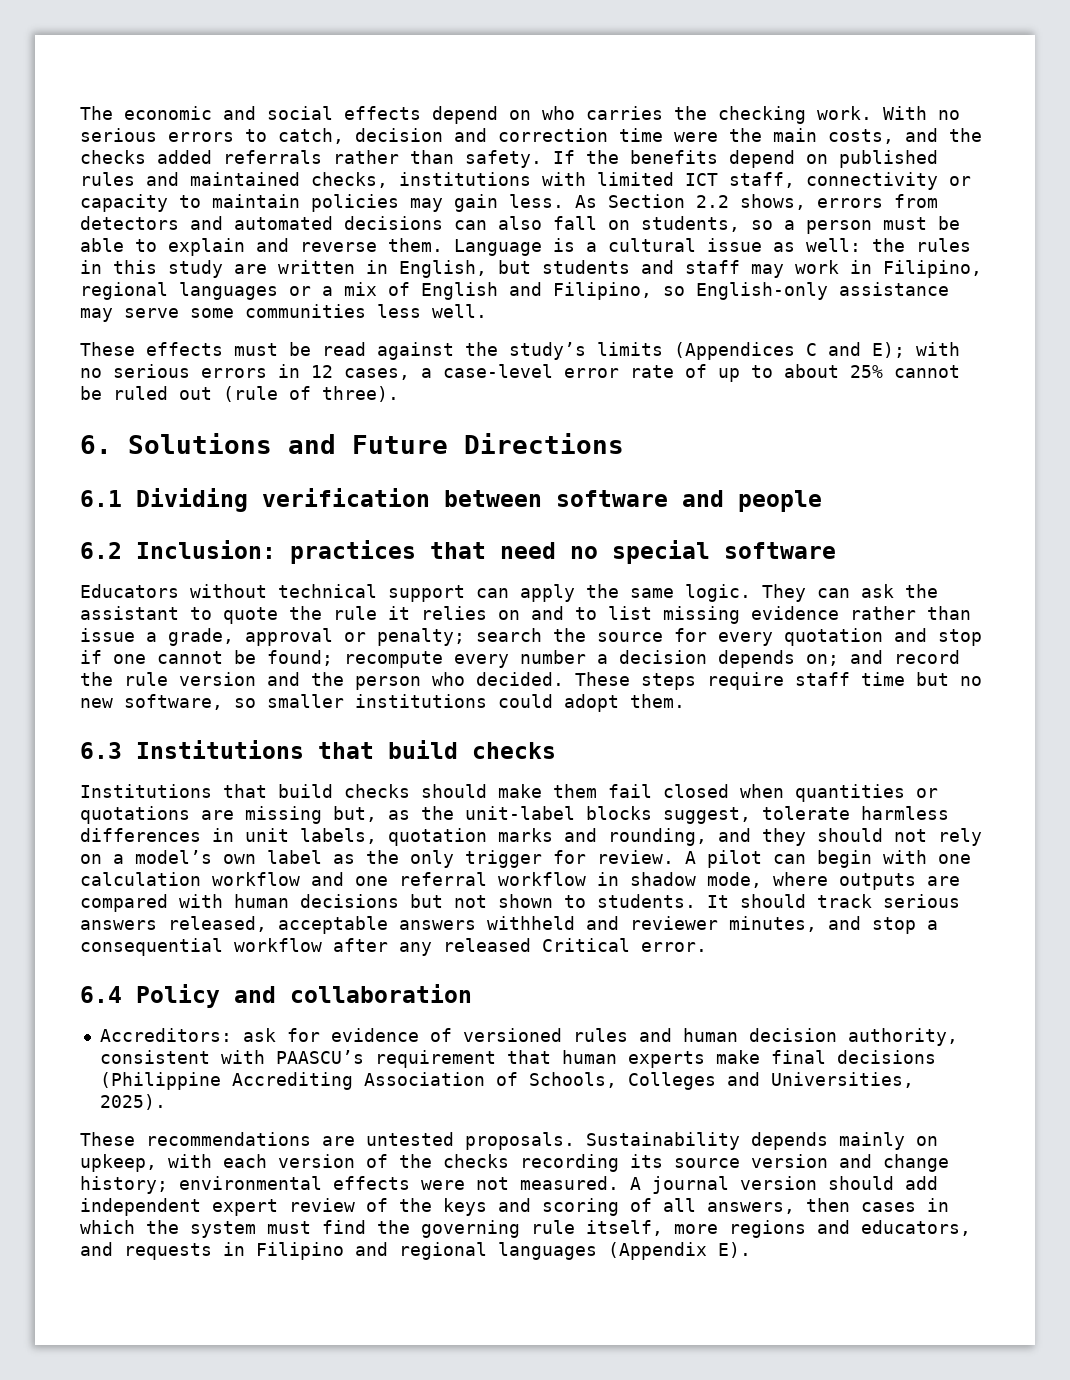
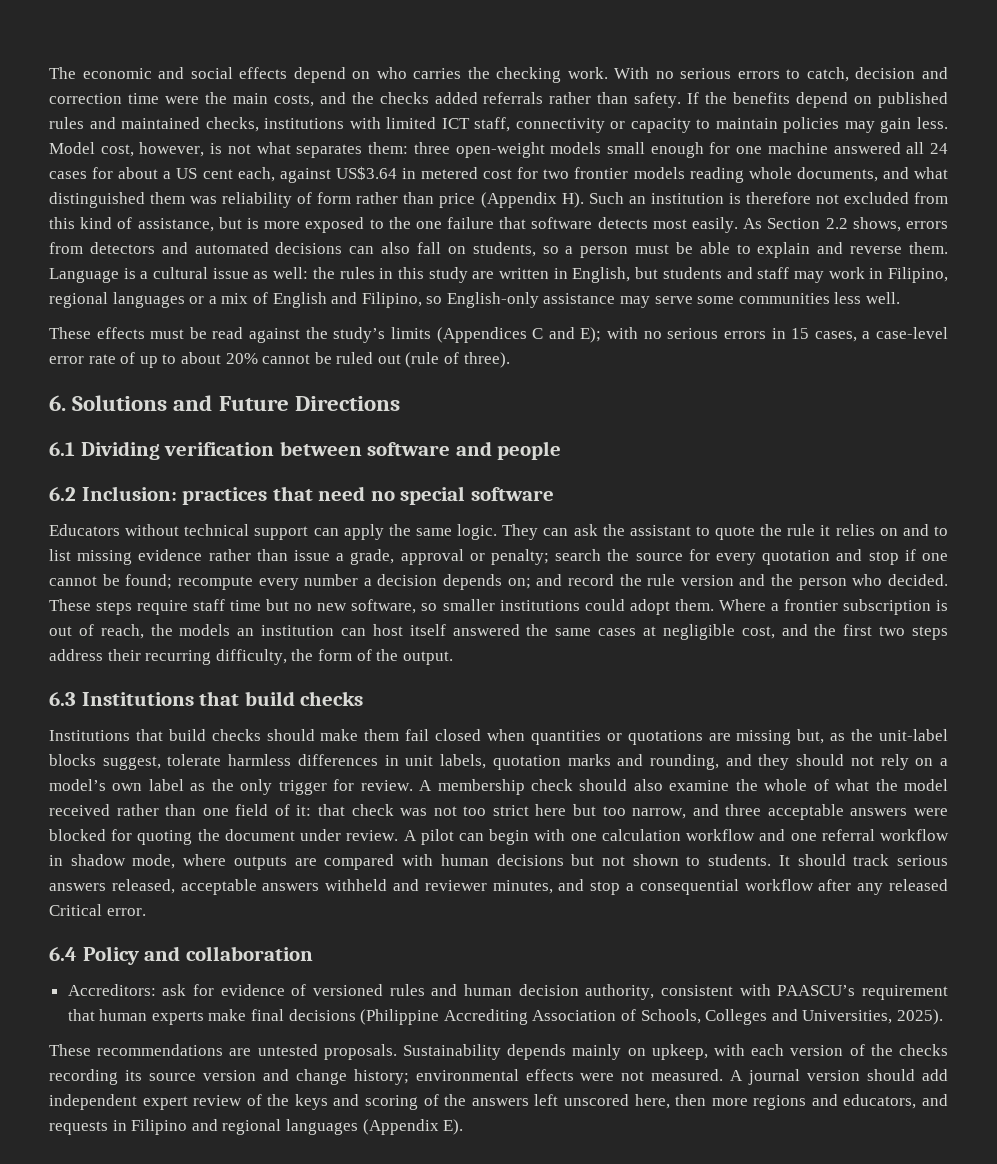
(564, 201) none -> [49,142,948,158] [49,166,949,183] [49,192,948,208] [49,217,739,233] Model cost, however, is not what separates them: three open-weight models small enough for one machine answered all 24 cases for about a US cent each, against US$3.64 in metered cost for two frontier models reading whole documents, and what distinguished them was reliability of form rather than price (Appendix H). Such an institution is therefore not excluded from this kind of assistance, but is more exposed to the one failure that software detects most easily.
[311,365,333,378] 12 -> [791,328,810,339] 15
[850,365,883,378] 25% -> [225,353,258,364] 20%
(685, 701) none -> [718,599,949,615] [49,624,949,640] [49,649,453,665] Where a frontier subscription is out of reach, the models an institution can host itself answered the same cases at negligible cost, and the first two steps address their recurring difficulty, the form of the output.
(696, 857) none -> [437,779,949,795] [49,804,948,820] [49,829,417,845] membership check should also examine the whole of what the model received rather than one field of it: that check was not too strict here but too narrow, and three acceptable answers were blocked for quoting the document under review. A
[663,1198,949,1214] [80,1220,663,1238] all answers, then cases in which the system must find the governing rule itself, -> [444,1094,707,1109] the answers left unscored here, then

